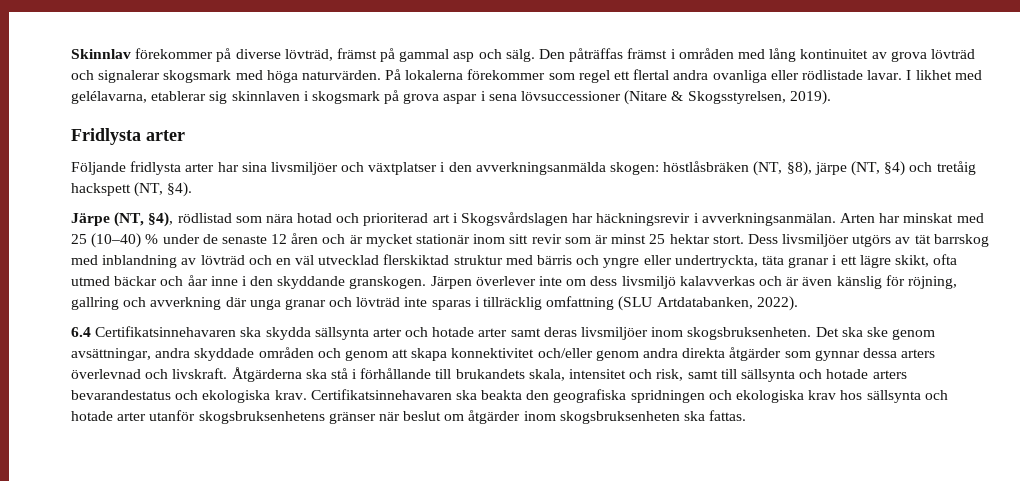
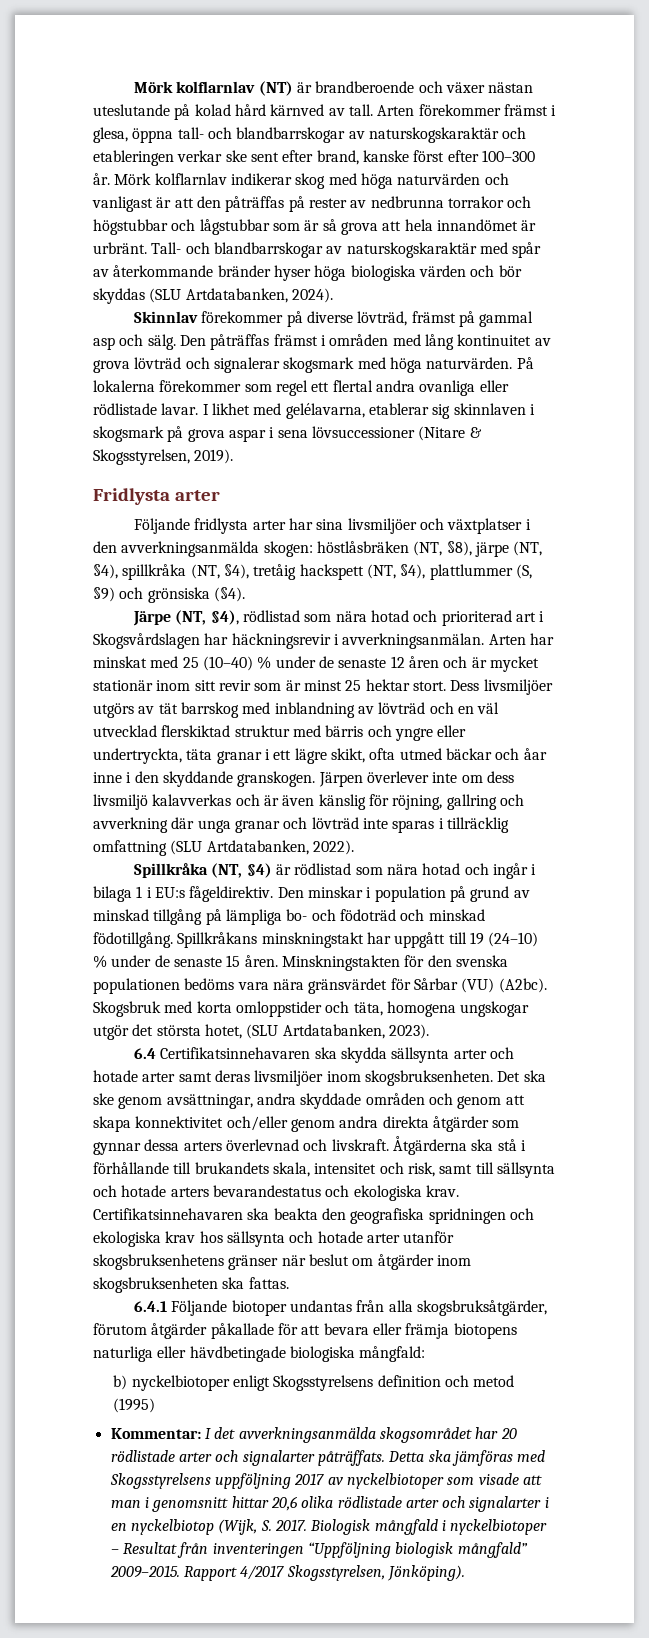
(71, 54) none -> [134,81,534,96] [93,104,557,120] [93,127,527,143] [93,150,535,166] [93,173,509,189] [92,196,532,212] [93,219,537,235] [93,242,542,258] [93,265,522,281] [93,288,333,304] Mörk kolflarnlav (NT) är brandberoende och växer nästan uteslutande på kolad hård kärnved av tall. Arten förekommer främst i glesa, öppna tall- och blandbarrskogar av naturskogskaraktär och etableringen verkar ske sent efter brand, kanske först efter 100–300 år. Mörk kolflarnlav indikerar skog med höga naturvärden och vanligast är att den påträffas på rester av nedbrunna torrakor och högstubbar och lågstubbar som är så grova att hela innandömet är urbränt. Tall- och blandbarrskogar av naturskogskaraktär med spår av återkommande bränder hyser höga biologiska värden och bör skyddas (SLU Artdatabanken, 2024). //
[884,161,976,176] [71,182,193,197] §4) och tretåig hackspett (NT, §4). -> [93,564,532,580] [93,587,245,603] §4), spillkråka (NT, §4), tretåig hackspett (NT, §4), plattlummer (S, §9) och grönsiska (§4).
(798, 303) none -> [134,863,537,879] [93,886,530,902] [93,909,485,925] [93,932,539,948] [93,955,508,971] [93,978,547,994] [93,1001,530,1017] [93,1024,429,1040] // Spillkråka (NT, §4) är rödlistad som nära hotad och ingår i bilaga 1 i EU:s fågeldirektiv. Den minskar i population på grund av minskad tillgång på lämpliga bo- och födoträd och minskad födotillgång. Spillkråkans minskningstakt har uppgått till 19 (24–10) % under de senaste 15 åren. Minskningstakten för den svenska populationen bedöms vara nära gränsvärdet för Sårbar (VU) (A2bc). Skogsbruk med korta omloppstider och täta, homogena ungskogar utgör det största hotet, (SLU Artdatabanken, 2023).
(747, 415) none -> [134,1300,547,1316] [93,1323,517,1339] [93,1346,426,1362] [113,1375,515,1391] [113,1398,156,1413] [110,1427,517,1443] [110,1450,546,1466] [109,1473,542,1489] [110,1496,549,1512] [110,1519,548,1535] [110,1542,528,1558] [109,1565,465,1581] // 6.4.1 Följande biotoper undantas från alla skogsbruksåtgärder, förutom åtgärder påkallade för att bevara eller främja biotopens naturliga eller hävdbetingade biologiska mångfald: // b) nyckelbiotoper enligt Skogsstyrelsens definition och metod (1995) // Kommentar: I det avverkningsanmälda skogsområdet har 20 rödlistade arter och signalarter påträffats. Detta ska jämföras med Skogsstyrelsens uppföljning 2017 av nyckelbiotoper som visade att man i genomsnitt hittar 20,6 olika rödlistade arter och signalarter i en nyckelbiotop (Wijk, S. 2017. Biologisk mångfald i nyckelbiotoper – Resultat från inventeringen “Uppföljning biologisk mångfald” 2009–2015. Rapport 4/2017 Skogsstyrelsen, Jönköping).

